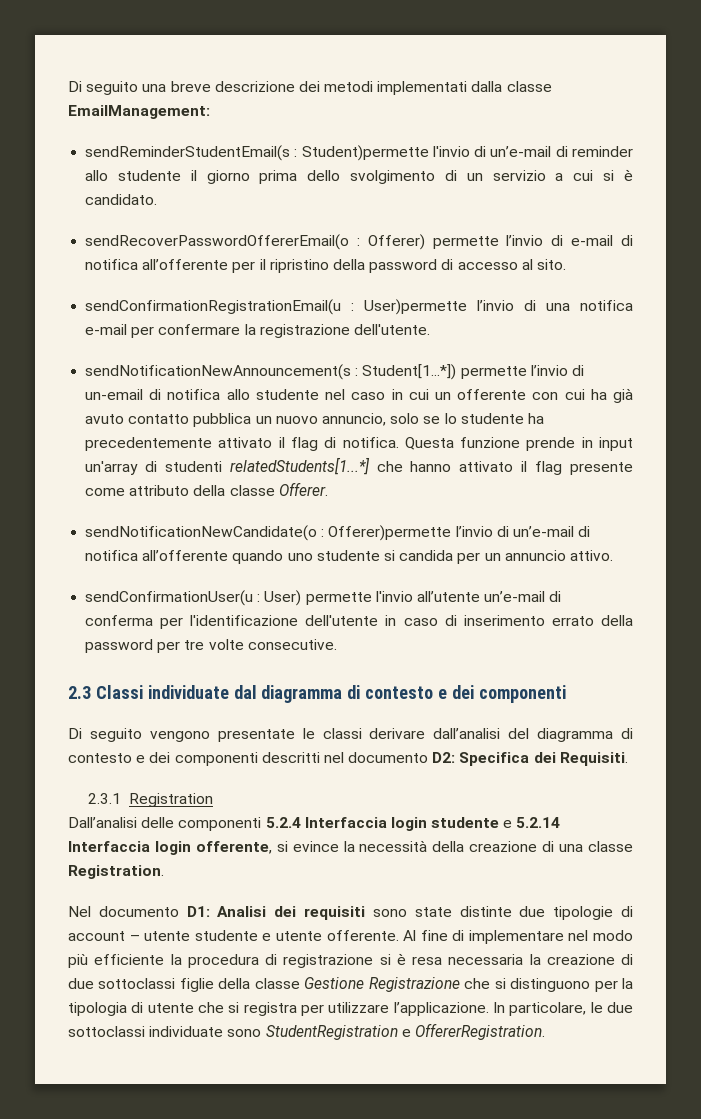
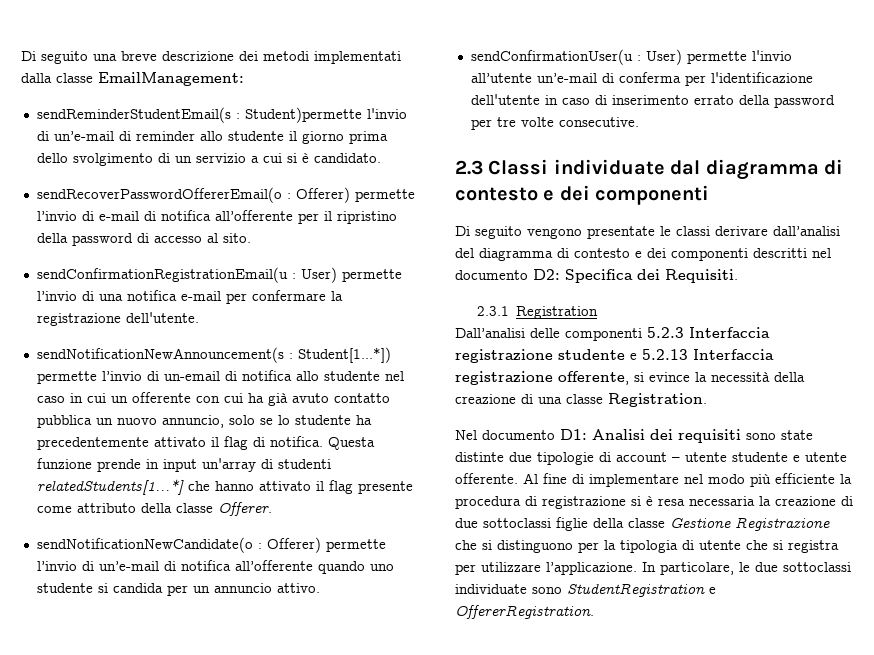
[364,299,468,315] User)permette -> [300,267,402,283] User) permette
[328,525,452,541] Offerer)permette -> [266,537,386,553] Offerer) permette
[265,817,561,831] [68,841,191,855] 5.2.4 Interfaccia login studente e 5.2.14 Interfaccia login -> [647,327,770,338] [455,349,774,363] [455,371,553,385] 5.2.3 Interfaccia registrazione studente e 5.2.13 Interfaccia registrazione

